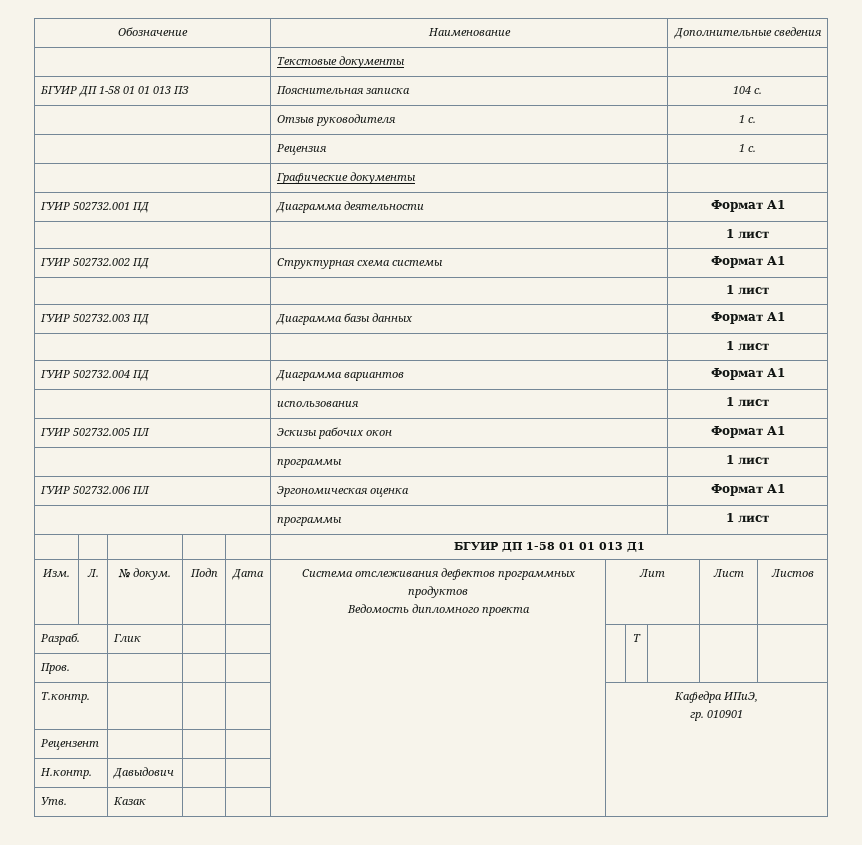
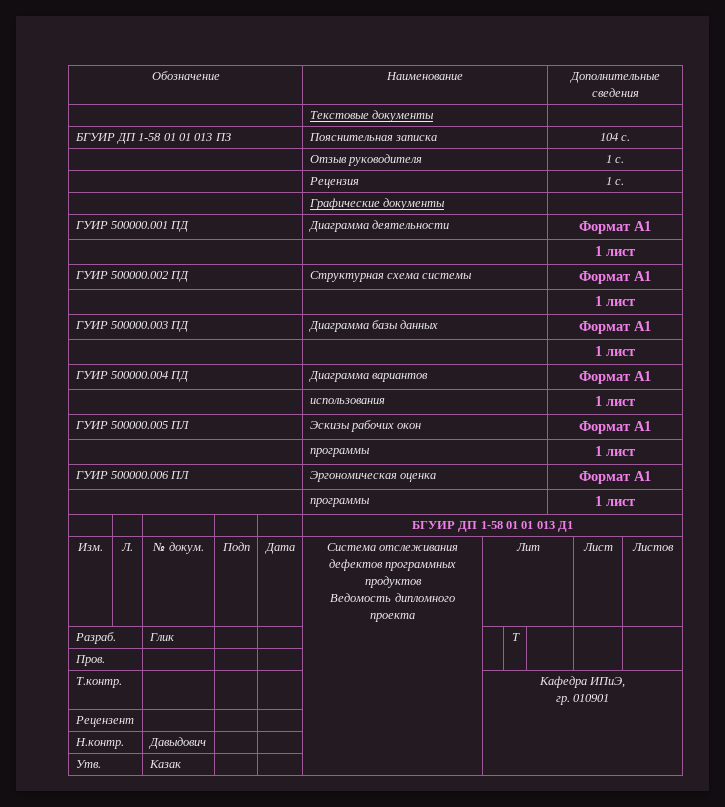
[73,202,131,210] 502732.001 -> [110,221,168,229] 500000.001
[73,258,131,266] 502732.002 -> [110,271,168,279] 500000.002
[73,314,131,322] 502732.003 -> [110,321,168,329] 500000.003
[73,370,131,378] 502732.004 -> [110,371,168,379] 500000.004
[73,428,131,436] 502732.005 -> [110,421,168,429] 500000.005
[73,486,132,494] 502732.006 -> [110,471,169,479] 500000.006

